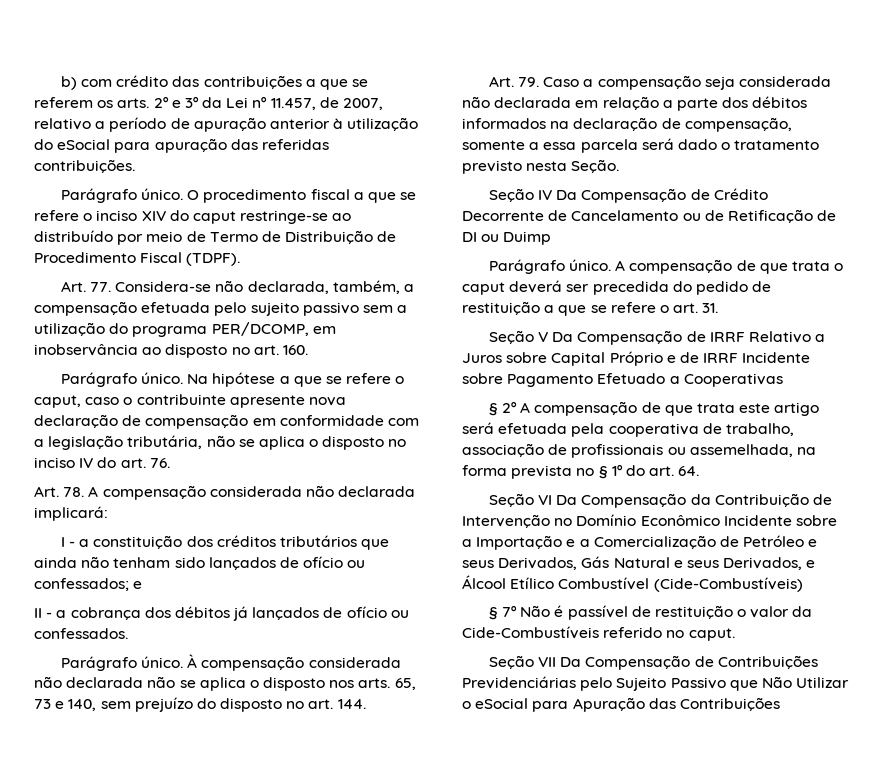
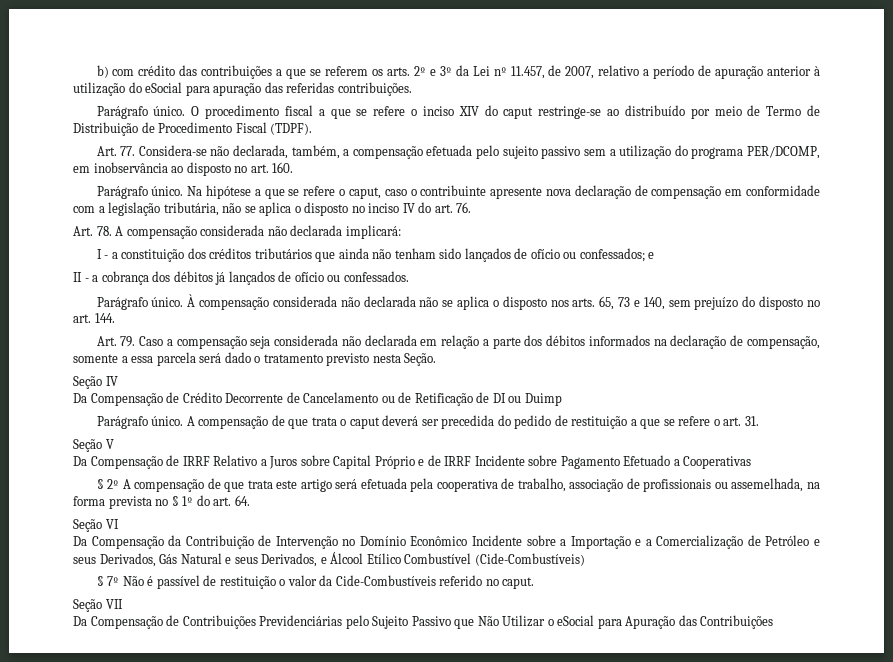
(552, 195) none -> (118, 381) //
(548, 337) none -> (114, 444) //
(552, 500) none -> (119, 524) //
(556, 662) none -> (123, 604) //

